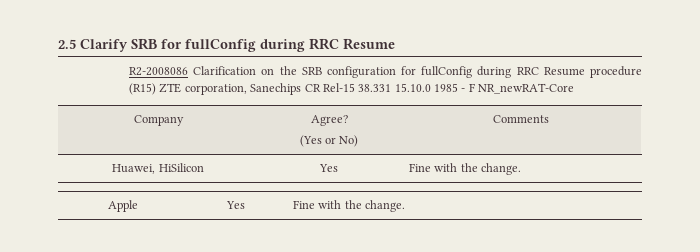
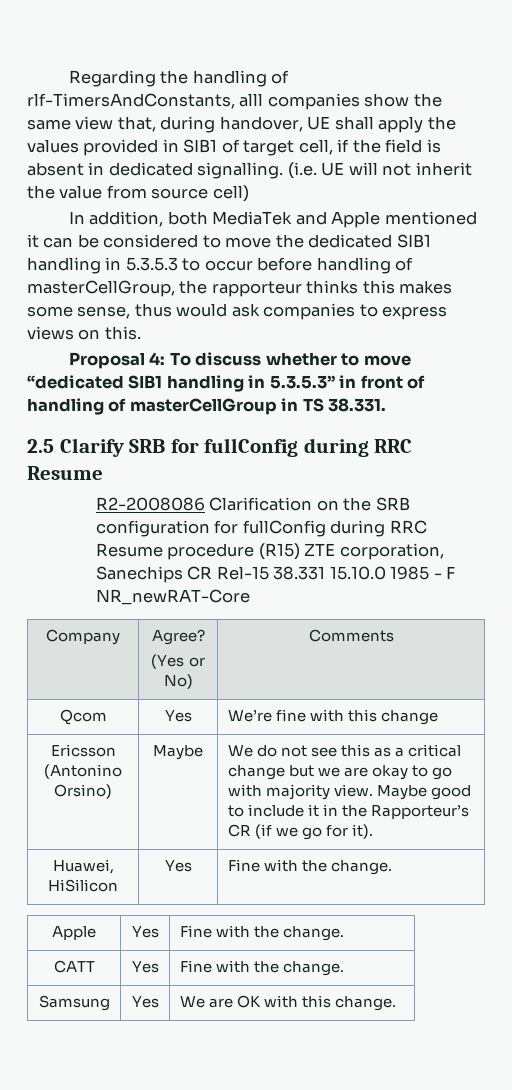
(58, 44) none -> [68,70,290,87] [27,93,442,110] [27,116,456,133] [27,139,441,156] [27,162,472,179] [27,185,249,202] [68,211,477,228] [27,234,431,248] [27,257,414,274] [27,280,453,297] [27,303,448,320] [27,326,141,340] [68,352,411,369] [27,375,426,392] [27,398,387,415] Regarding the handling of rlf-TimersAndConstants, alll companies show the same view that, during handover, UE shall apply the values provided in SIB1 of target cell, if the field is absent in dedicated signalling. (i.e. UE will not inherit the value from source cell) // In addition, both MediaTek and Apple mentioned it can be considered to move the dedicated SIB1 handling in 5.3.5.3 to occur before handling of masterCellGroup, the rapporteur thinks this makes some sense, thus would ask companies to express views on this. // Proposal 4: To discuss whether to move “dedicated SIB1 handling in 5.3.5.3” in front of handling of masterCellGroup in TS 38.331. //
(549, 119) none -> [59,709,107,725] [164,710,192,722] [227,709,438,725] [50,744,116,757] [44,764,122,779] [54,784,112,799] [153,745,203,760] [227,744,462,757] [227,765,453,780] [227,784,471,800] [227,804,469,819] [227,824,373,840] // Qcom | Yes | We’re fine with this change // Ericsson (Antonino Orsino) | Maybe | We do not see this as a critical change but we are okay to go with majority view. Maybe good to include it in the Rapporteur’s CR (if we go for it).
(405, 206) none -> [53,960,95,973] [131,961,159,973] [179,960,344,976] [38,995,110,1011] [131,996,159,1008] [179,995,396,1011] // CATT | Yes | Fine with the change. // Samsung | Yes | We are OK with this change.

